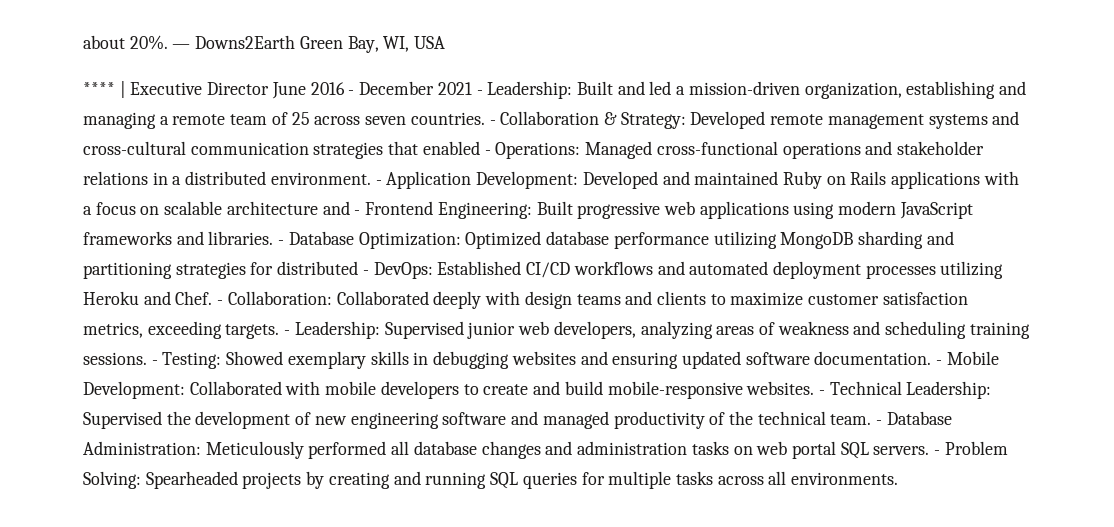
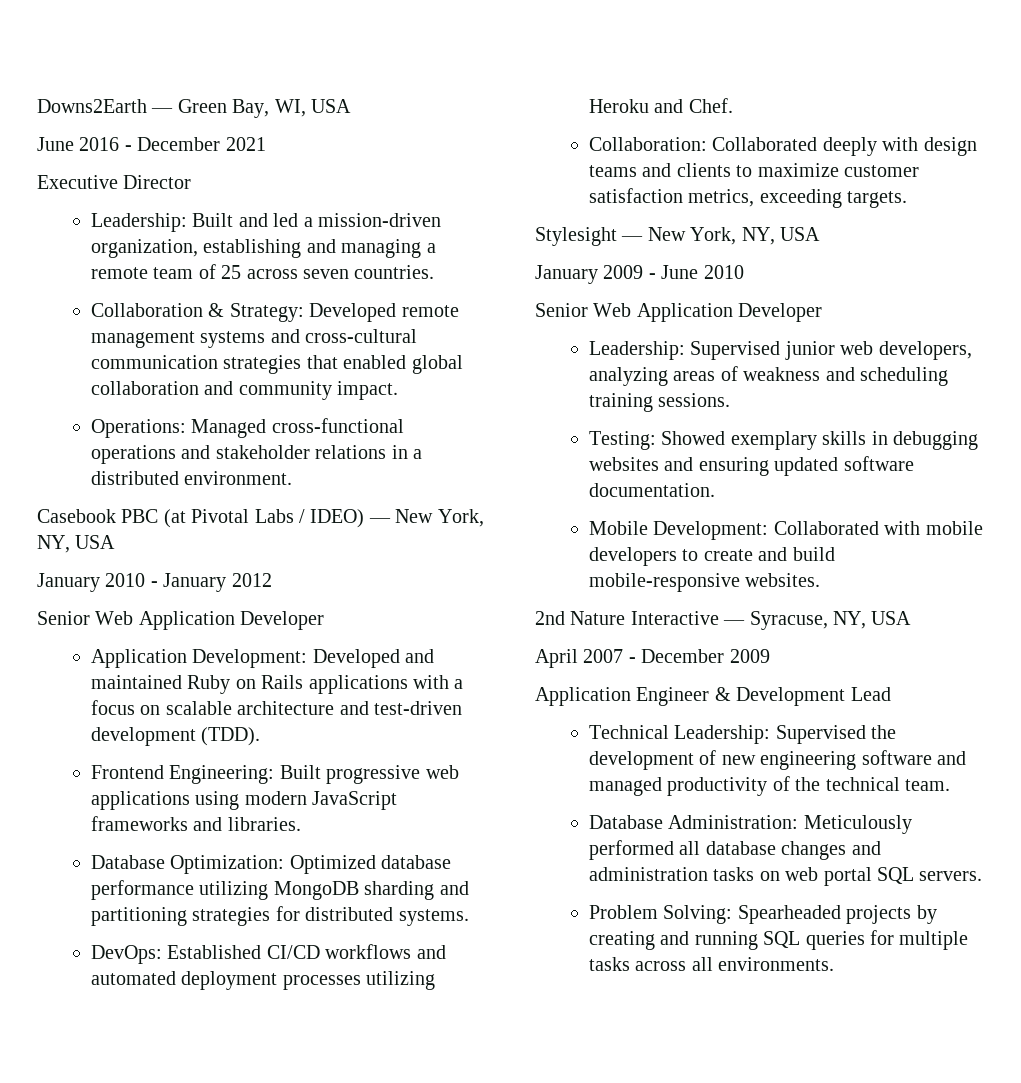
[83,35,296,50] about 20%. — Downs2Earth -> [37,99,174,113] Downs2Earth —
[83,81,270,98] **** | Executive Director -> (351, 106) none
[476,90,483,95] - -> [37,175,192,189] // Executive Director //
[489,120,496,125] - -> (435, 272) //
[484,150,491,155] - -> [411,355,463,374] [90,381,399,400] global collaboration and community impact. //
[375,180,382,185] - -> [37,509,484,528] [37,535,116,553] [37,573,272,592] [37,611,325,630] // Casebook PBC (at Pivotal Labs / IDEO) — New York, NY, USA // January 2010 - January 2012 // Senior Web Application Developer //
[354,210,361,215] - -> [373,701,462,715] [90,727,261,746] test-driven development (TDD). //
[278,240,285,245] - -> (301, 824) //
[362,270,369,275] - -> [398,909,469,926] systems. //
[217,300,224,305] - -> (733, 105) //
[284,330,291,335] - -> [535,227,820,246] [535,265,744,284] [535,303,823,322] // Stylesight — New York, NY, USA // January 2009 - June 2010 // Senior Web Application Developer //
[151,360,158,365] - -> (731, 400) //
[936,360,943,365] - -> (715, 490) //
[818,390,825,395] - -> [535,611,912,630] [535,649,770,668] [535,687,891,706] // 2nd Nature Interactive — Syracuse, NY, USA // April 2007 - December 2009 // Application Engineer & Development Lead //
[876,420,883,425] - -> (950, 785) //
[934,450,941,455] - -> (983, 876) //

